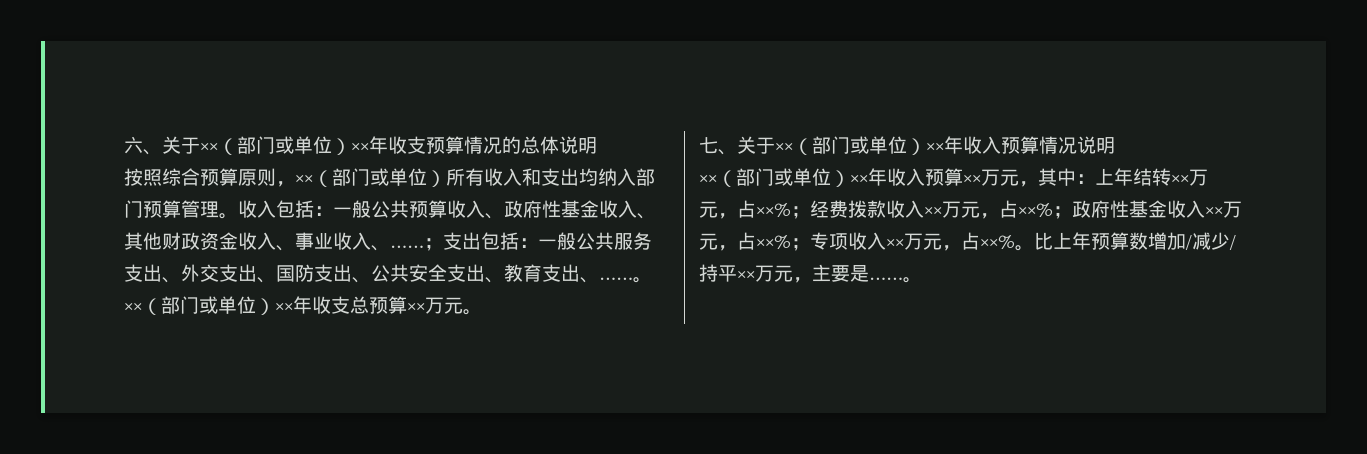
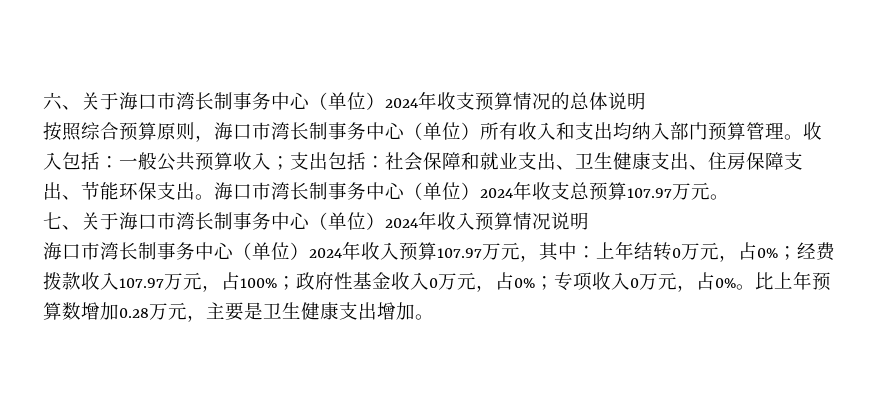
[200,136,369,155] ××（部门或单位）×× -> [119,92,418,110] 海口市湾长制事务中心（单位）2024
[295,168,389,187] ××（部门或 -> [214,122,423,140] 海口市湾长制事务中心（
[485,200,656,219] [124,232,652,251] [124,264,652,283] [124,296,293,315] 、政府性基金收入、其他财政资金收入、事业收入、……；支出包括：一般公共服务支出、外交支出、国防支出、公共安全支出、教育支出、……。××（部门或单位）×× -> [271,152,803,171] [43,181,513,200] ；支出包括：社会保障和就业支出、卫生健康支出、住房保障支出、节能环保支出。海口市湾长制事务中心（单位）2024
[407,303,425,312] ×× -> [627,188,672,198] 107.97
[775,136,944,155] ××（部门或单位）×× -> [119,212,418,230] 海口市湾长制事务中心（单位）2024
[699,168,981,187] ××（部门或单位）××年收入预算×× -> [43,241,482,261] 海口市湾长制事务中心（单位）2024年收入预算107.97
[1171,169,1208,186] [699,200,791,219] ××万元，占××% -> [672,242,778,262] 0万元，占0%
[924,200,1053,219] ××万元，占××% -> [119,272,277,292] 107.97万元，占100%
[1205,201,1242,218] [699,232,791,251] ××万元，占××% -> [429,272,535,292] 0万元，占0%
[886,232,1015,251] ××万元，占××% -> [630,272,736,292] 0万元，占0%
[1185,232,1236,250] [699,264,903,283] /减少/持平××万元，主要是…… -> [119,302,415,322] 0.28万元，主要是卫生健康支出增加

